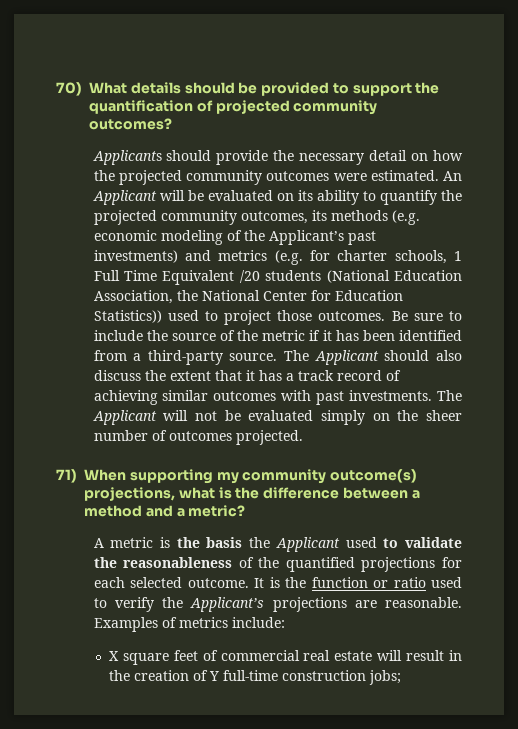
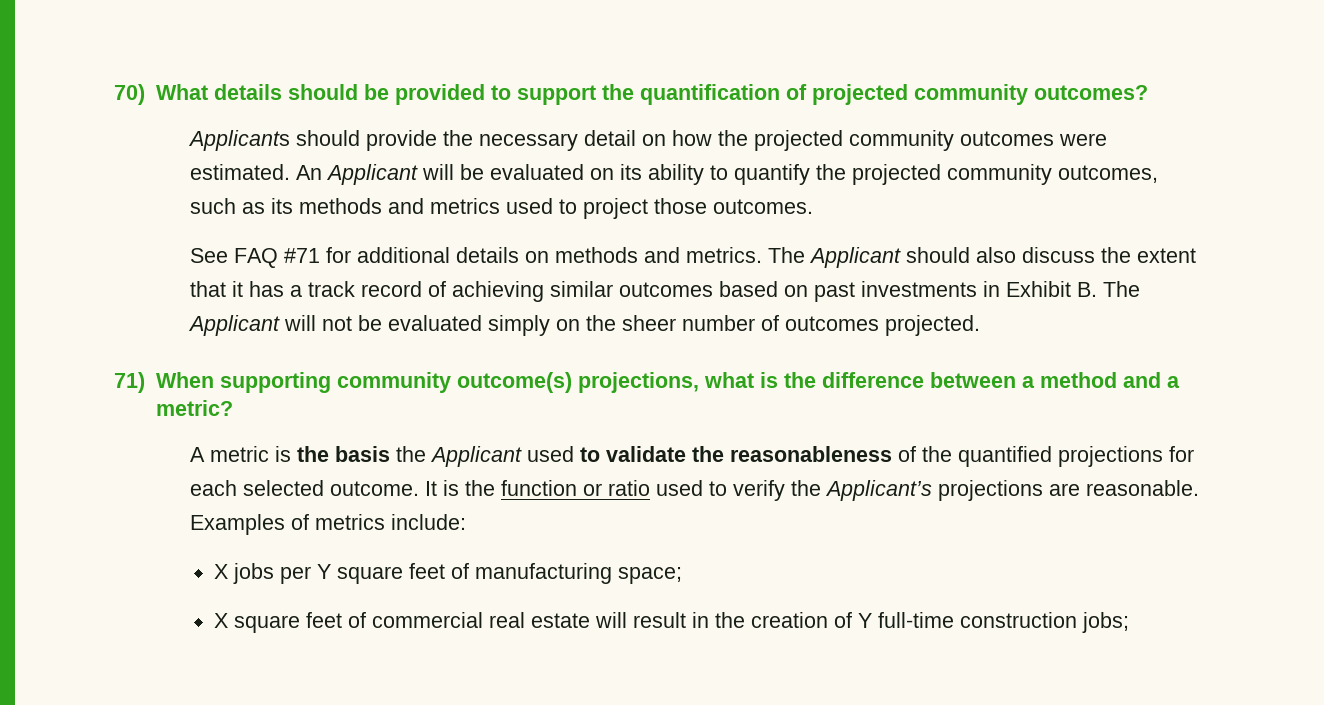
[311,210,420,225] [93,230,376,245] [93,250,463,265] [93,270,462,285] [93,290,403,304] [93,310,162,323] its methods (e.g. economic modeling of the Applicant’s past investments) and metrics (e.g. for charter schools, 1 Full Time Equivalent /20 students (National Education Association, the National Center for Education Statistics)) -> [190,198,501,214] such as its methods and metrics
[391,311,462,321] [93,330,462,341] [93,350,278,365] Be sure to include the source of the metric if it has been identified from a third-party source. -> [190,247,763,268] // See FAQ #71 for additional details on methods and metrics.
[281,390,433,405] with past investments. -> [719,281,1098,302] based on past investments in Exhibit B.
[216,472,239,484] my -> (331, 382) none
(285, 622) none -> [213,563,682,584] // X jobs per Y square feet of manufacturing space;

